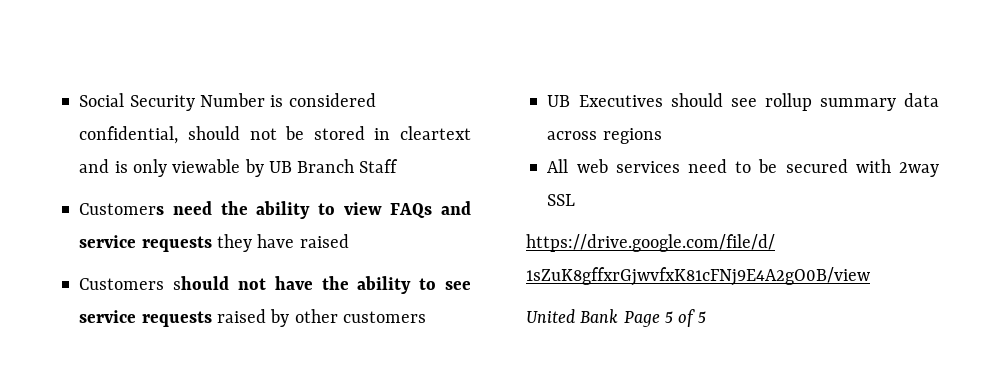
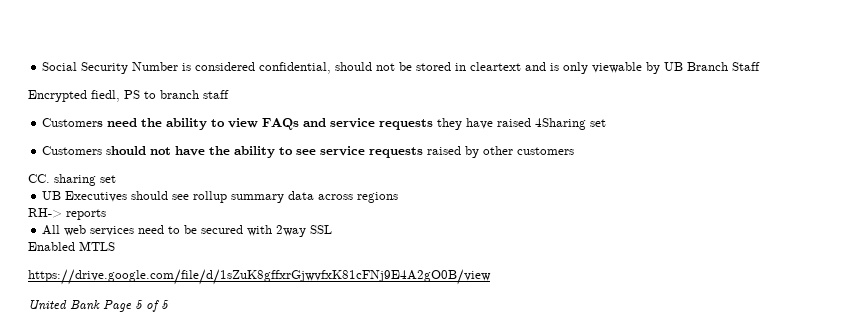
(399, 166) none -> [28,90,229,102] // Encrypted fiedl, PS to branch staff
(349, 241) none -> [535,118,607,130] 4Sharing set
(426, 317) none -> [28,174,116,186] // CC. sharing set
(662, 136) none -> [28,208,106,220] // RH-> reports
(576, 200) none -> [28,241,115,251] // Enabled MTLS

